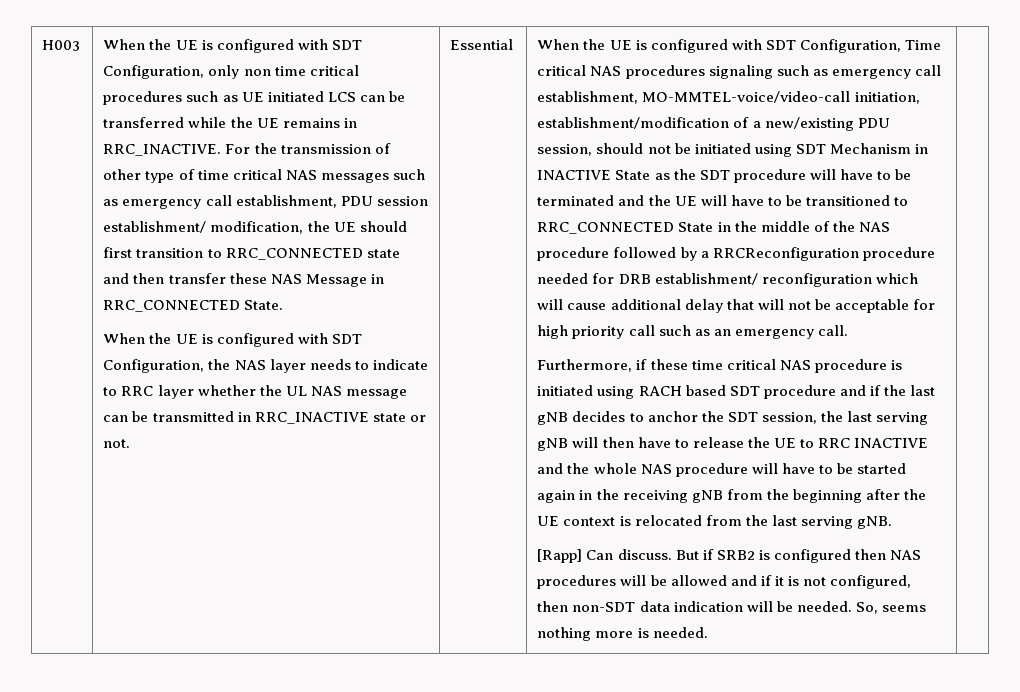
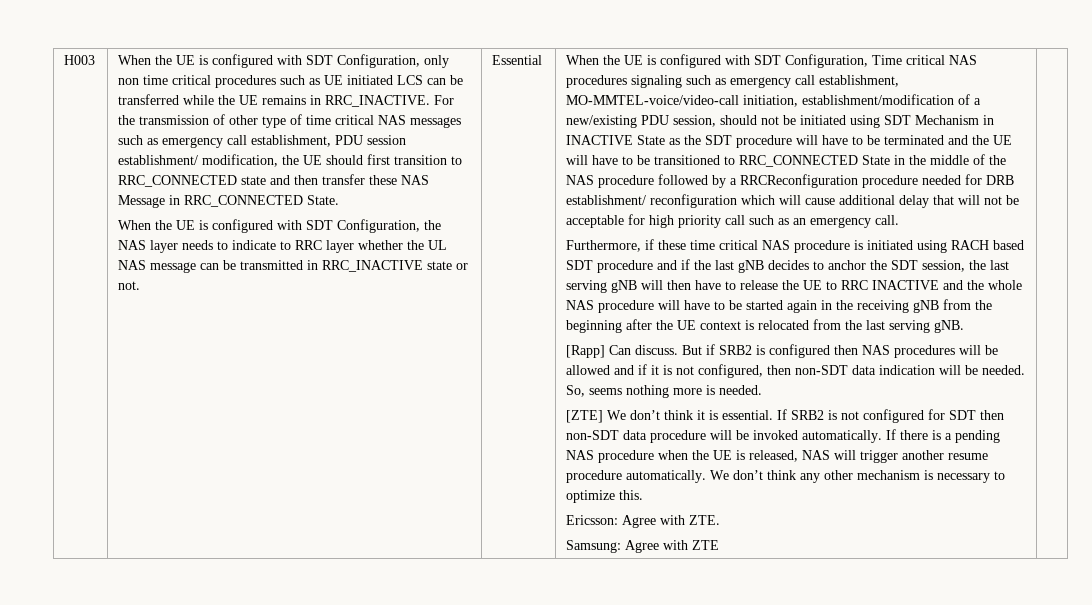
(708, 632) none -> [566,409,1005,423] [566,429,1001,443] [566,450,989,463] [566,470,1006,483] [566,490,644,503] [566,515,721,528] [566,540,720,553] // [ZTE] We don’t think it is essential. If SRB2 is not configured for SDT then non-SDT data procedure will be invoked automatically. If there is a pending NAS procedure when the UE is released, NAS will trigger another resume procedure automatically. We don’t think any other mechanism is necessary to optimize this. // Ericsson: Agree with ZTE. // Samsung: Agree with ZTE

